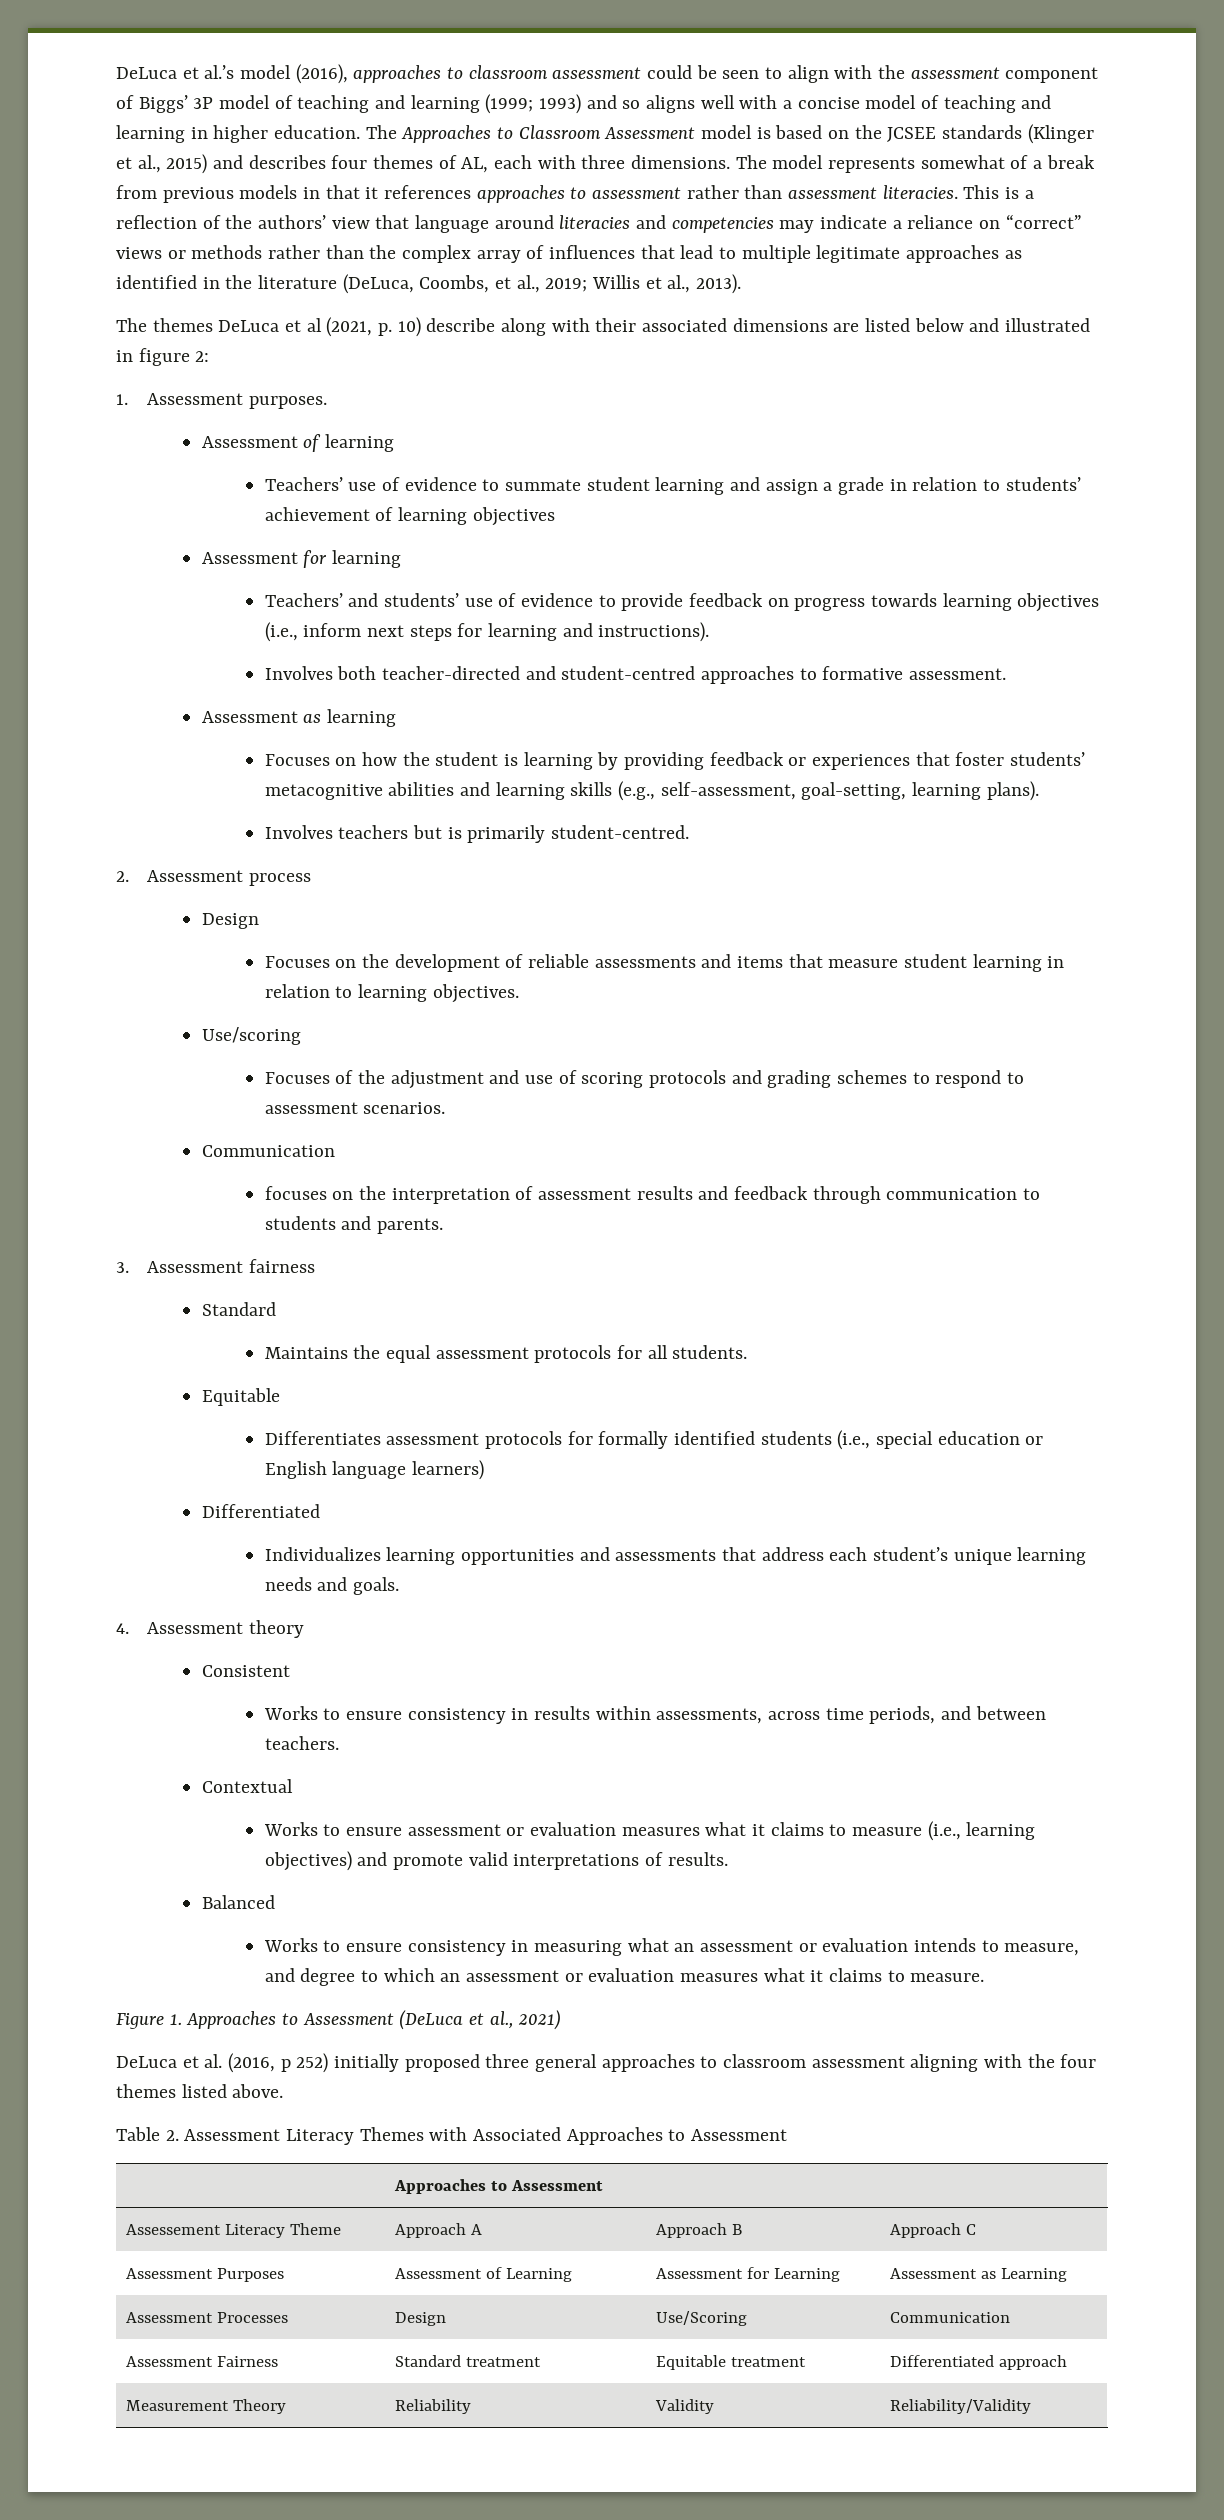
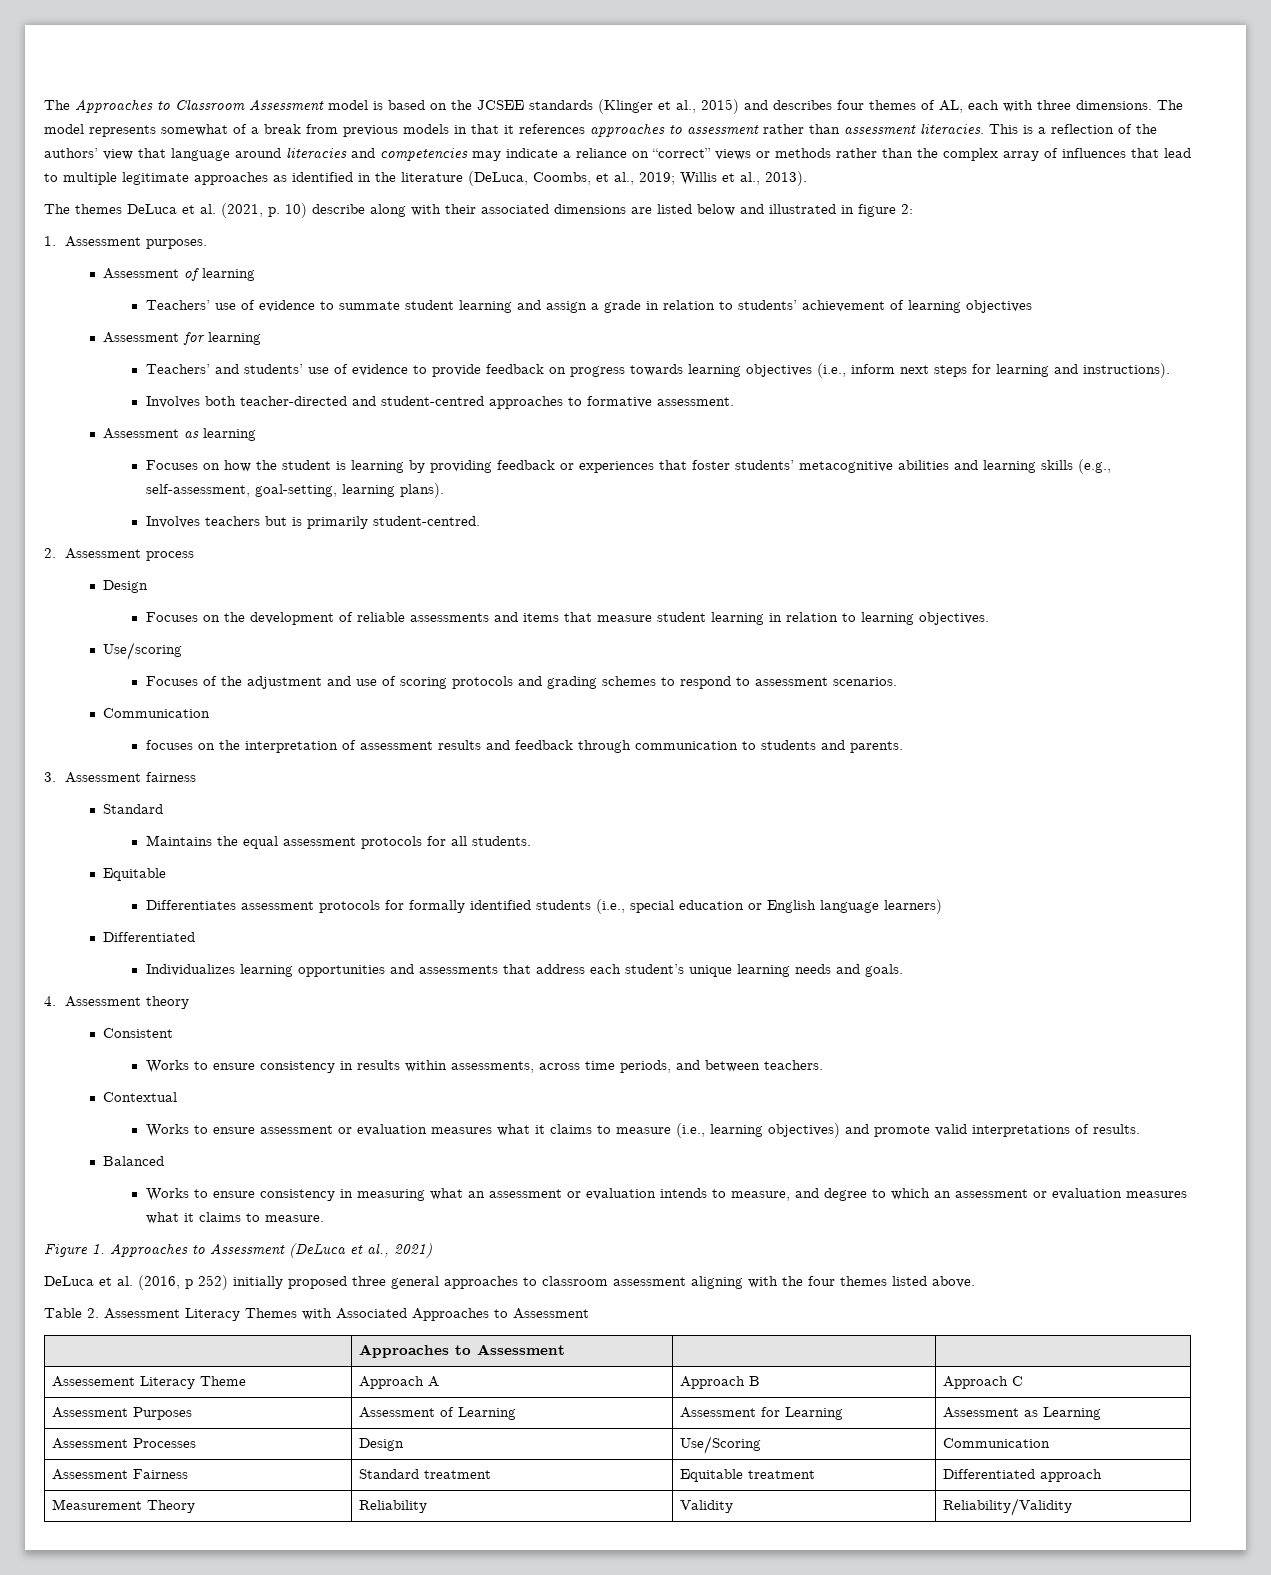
[116,64,1099,84] [116,94,1052,114] [116,125,361,143] DeLuca et al.’s model (2016), approaches to classroom assessment could be seen to align with the assessment component of Biggs’ 3P model of teaching and learning (1999; 1993) and so aligns well with a concise model of teaching and learning in higher education. -> (44, 105) none
[306,318,322,332] al -> [200,204,216,214] al.

